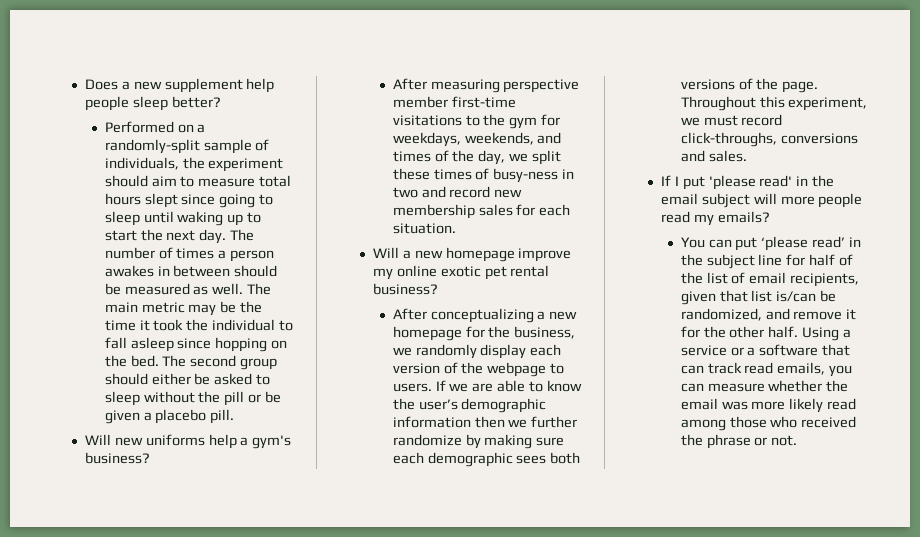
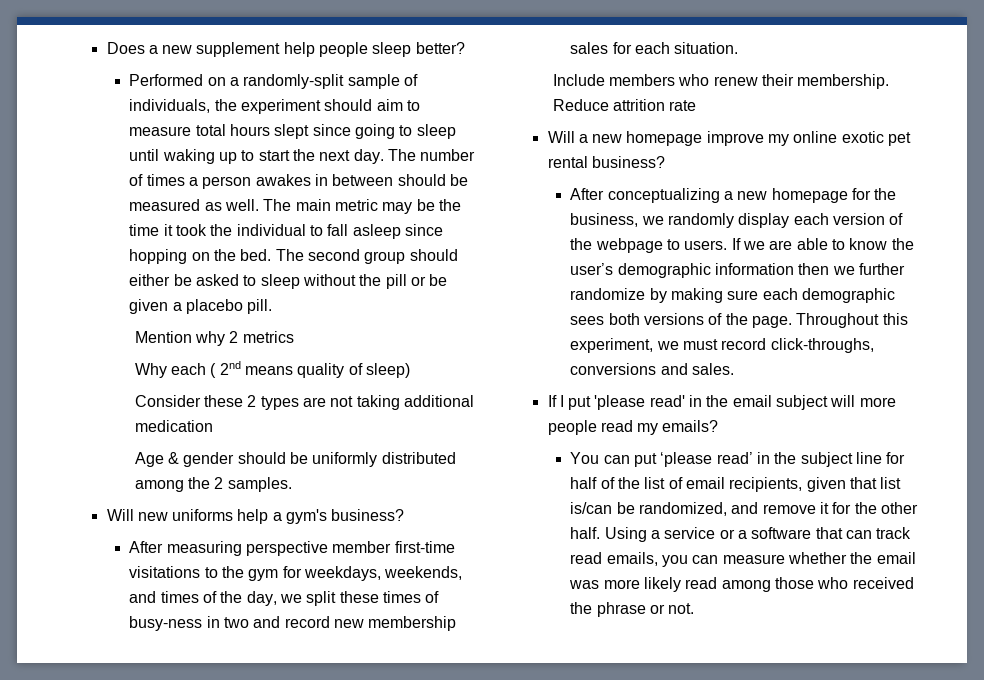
(235, 416) none -> [134,331,294,346] [134,361,411,378] [134,395,475,410] [134,420,213,432] [134,452,456,467] [134,477,292,492] // Mention why 2 metrics // Why each ( 2nd means quality of sleep) // Consider these 2 types are not taking additional medication // Age & gender should be uniformly distributed among the 2 samples.
(456, 228) none -> [552,74,890,89] [552,99,697,111] // Include members who renew their membership. Reduce attrition rate

